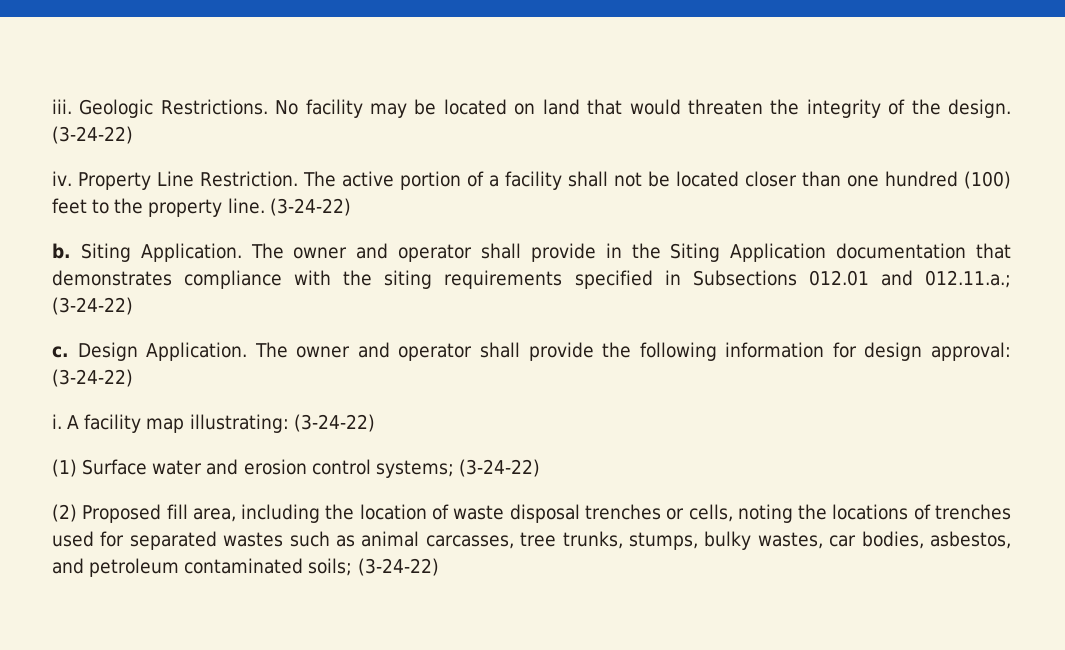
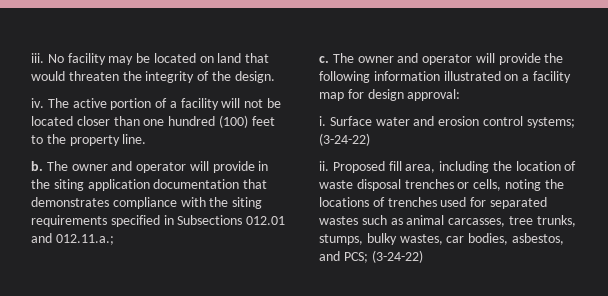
[79,99,268,118] Geologic Restrictions. -> (44, 58) none
[52,126,133,144] (3-24-22) -> (275, 77) none
[77,171,298,190] Property Line Restriction. -> (44, 103) none
[567,171,608,187] shall -> [221,98,241,108] will
[269,198,351,216] (3-24-22) -> (147, 139) none
[80,243,521,262] Siting Application. The owner and operator shall -> [46,161,209,173] The owner and operator will
[670,243,827,262] Siting Application -> [53,179,150,191] siting application
[52,297,133,315] (3-24-22) -> (114, 239) none
[77,342,520,361] Design Application. The owner and operator shall -> [332,53,495,65] The owner and operator will
(825, 350) none -> [443,71,571,83] [319,92,344,101] illustrated on a facility map
[52,369,133,387] (3-24-22) -> (461, 95) none
[67,414,375,433] [52,459,77,477] A facility map illustrating: (3-24-22) // (1) -> (326, 121) none
[52,504,77,522] (2) -> [319,161,329,171] ii.
[89,558,353,577] petroleum contaminated soils; -> [343,252,368,263] PCS;

